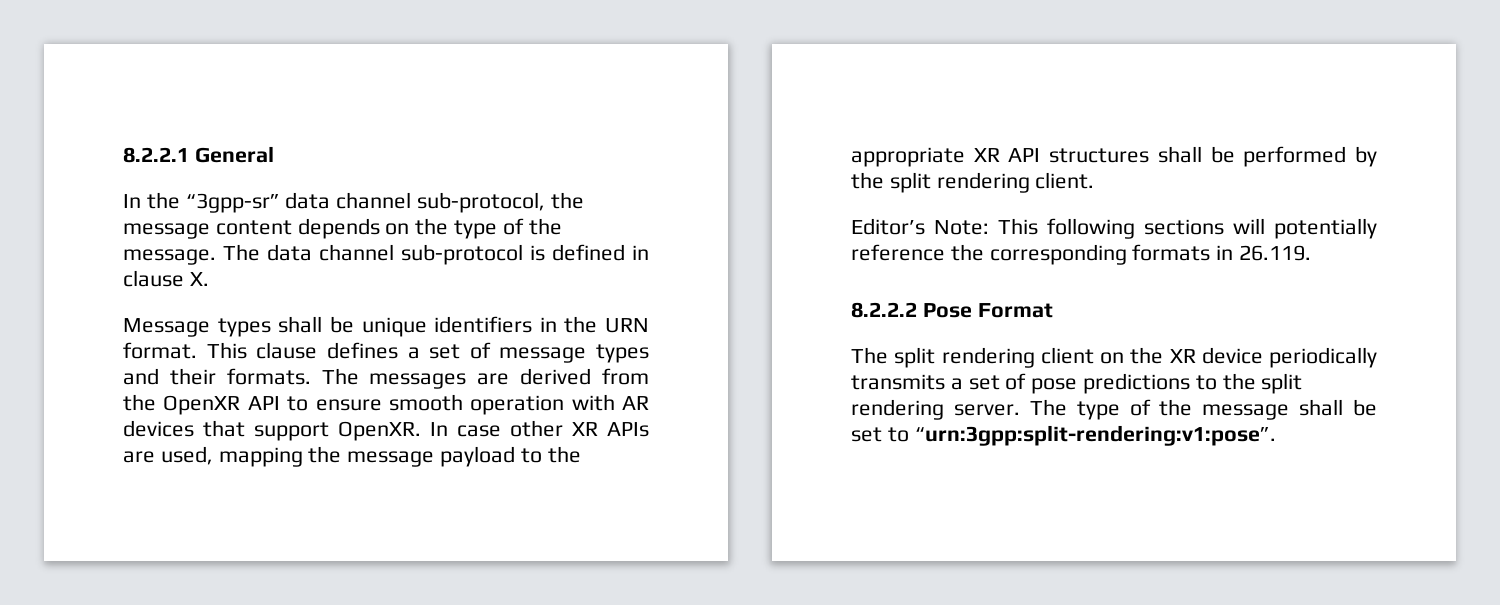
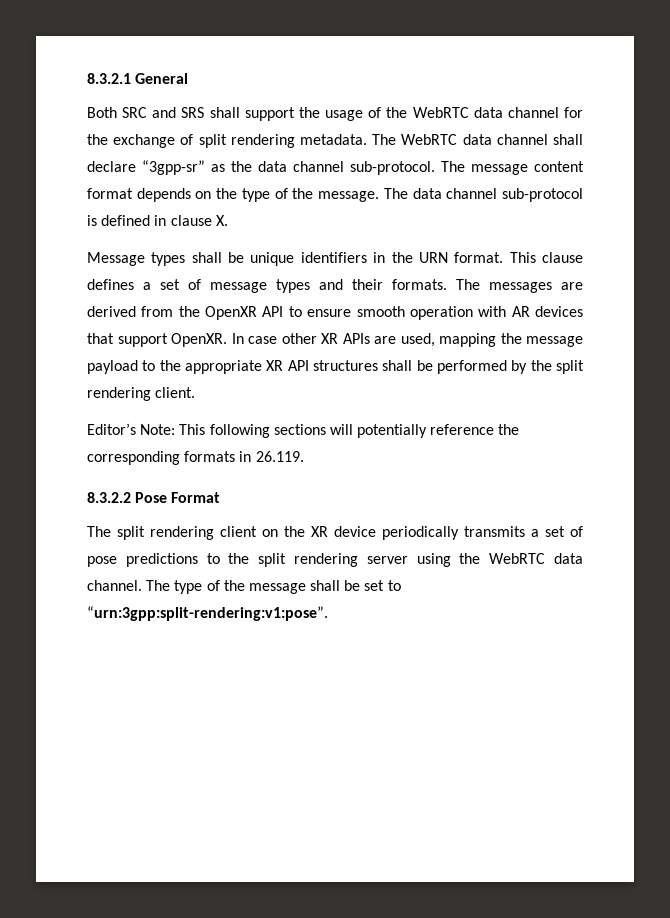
[123,147,189,163] 8.2.2.1 -> [87,73,131,84] 8.3.2.1
[123,192,584,213] In the “3gpp-sr” data channel sub-protocol, the -> [87,107,583,121] [87,134,583,148] [87,160,465,175] Both SRC and SRS shall support the usage of the WebRTC data channel for the exchange of split rendering metadata. The WebRTC data channel shall declare “3gpp-sr” as the data channel sub-protocol. The
(292, 227) none -> [87,188,133,199] format
[851,302,917,318] 8.2.2.2 -> [87,492,131,503] 8.3.2.2
[953,404,1020,416] server. -> [366,553,583,567] [87,580,142,591] server using the WebRTC data channel.

